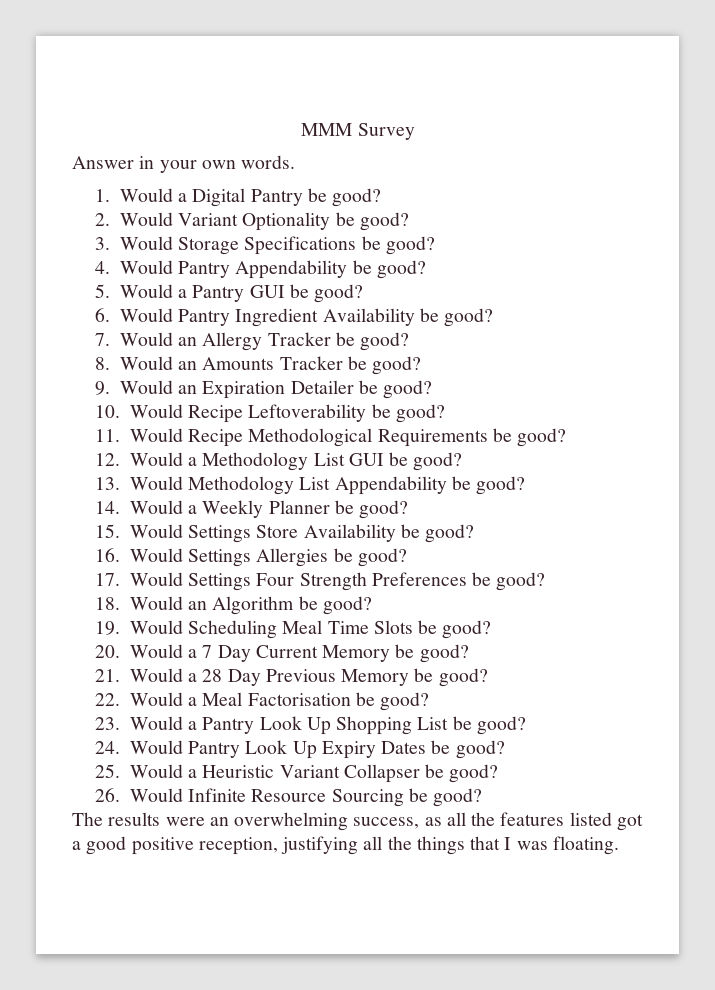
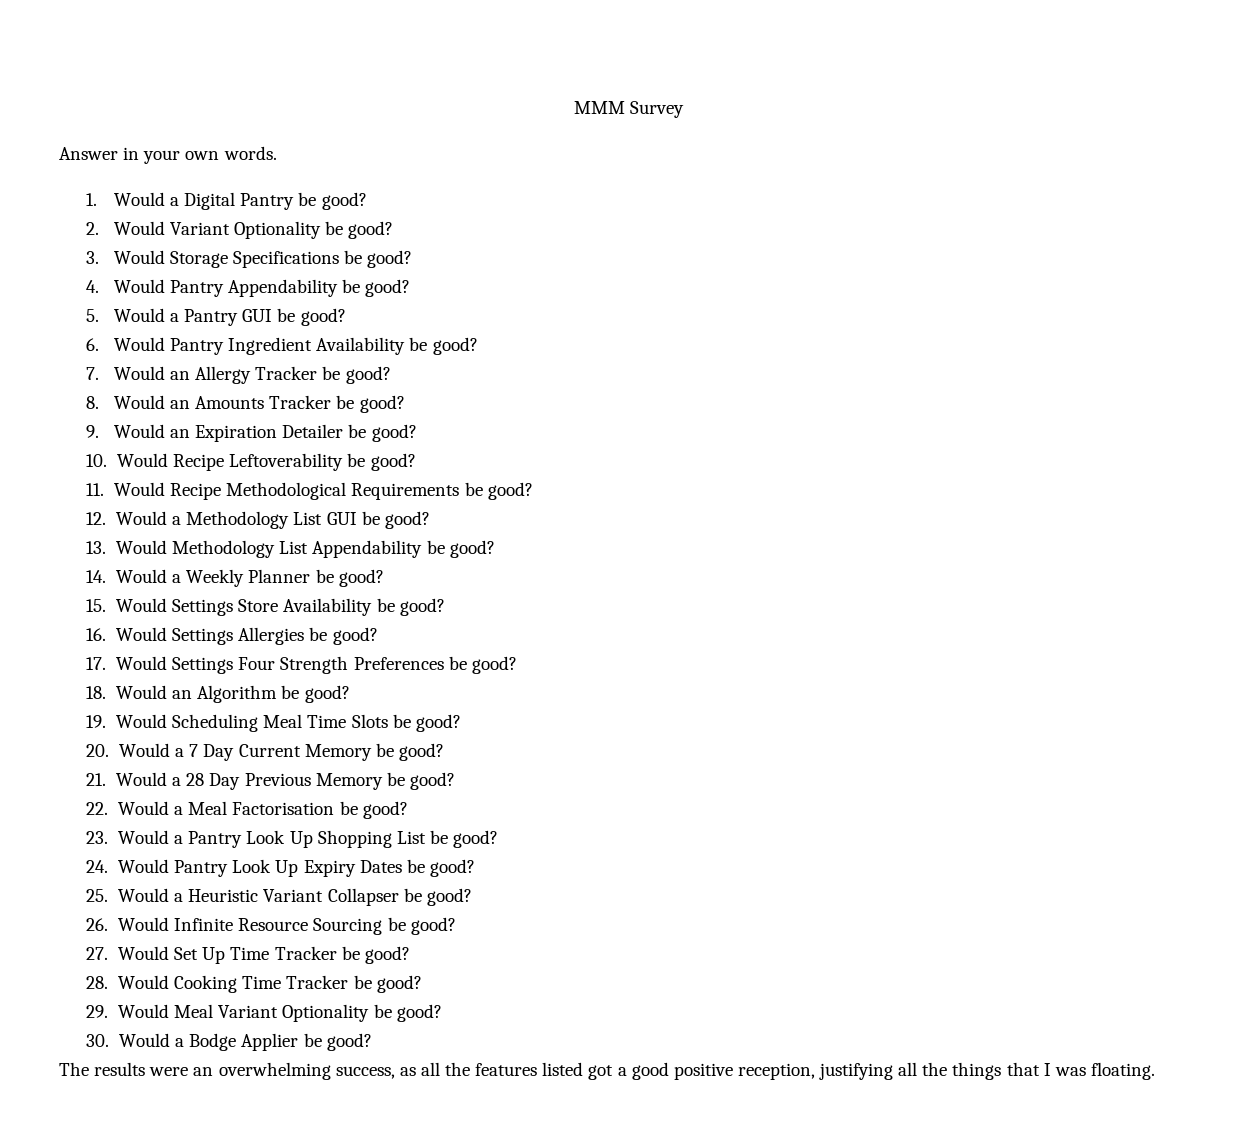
(483, 797) none -> [86,946,410,964] [86,975,422,993] [86,1004,442,1022] [86,1033,372,1051] // 27. Would Set Up Time Tracker be good? // 28. Would Cooking Time Tracker be good? // 29. Would Meal Variant Optionality be good? // 30. Would a Bodge Applier be good?

